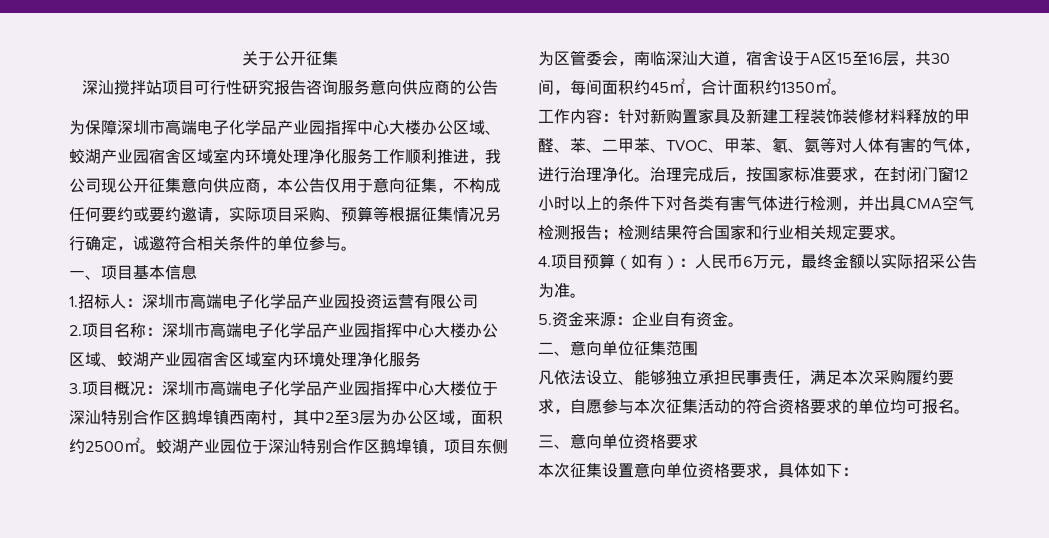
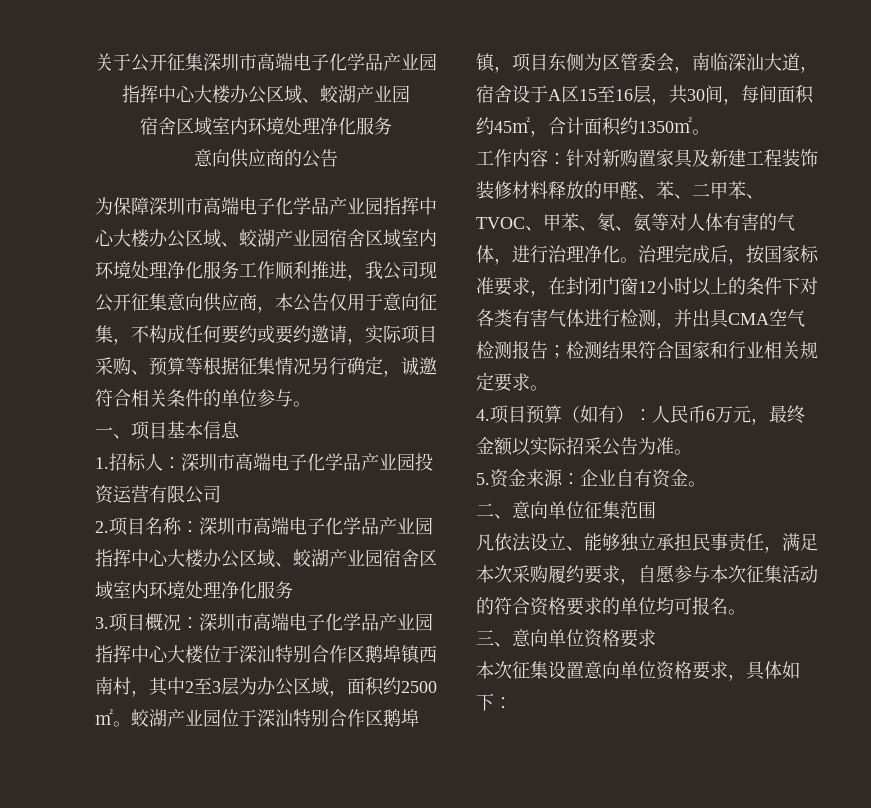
[82,79,370,95] // 深汕搅拌站项目可行性研究报告咨询服务 -> [203,53,437,71] [122,84,410,104] [140,117,392,136] 深圳市高端电子化学品产业园指挥中心大楼办公区域、蛟湖产业园 // 宿舍区域室内环境处理净化服务 //

